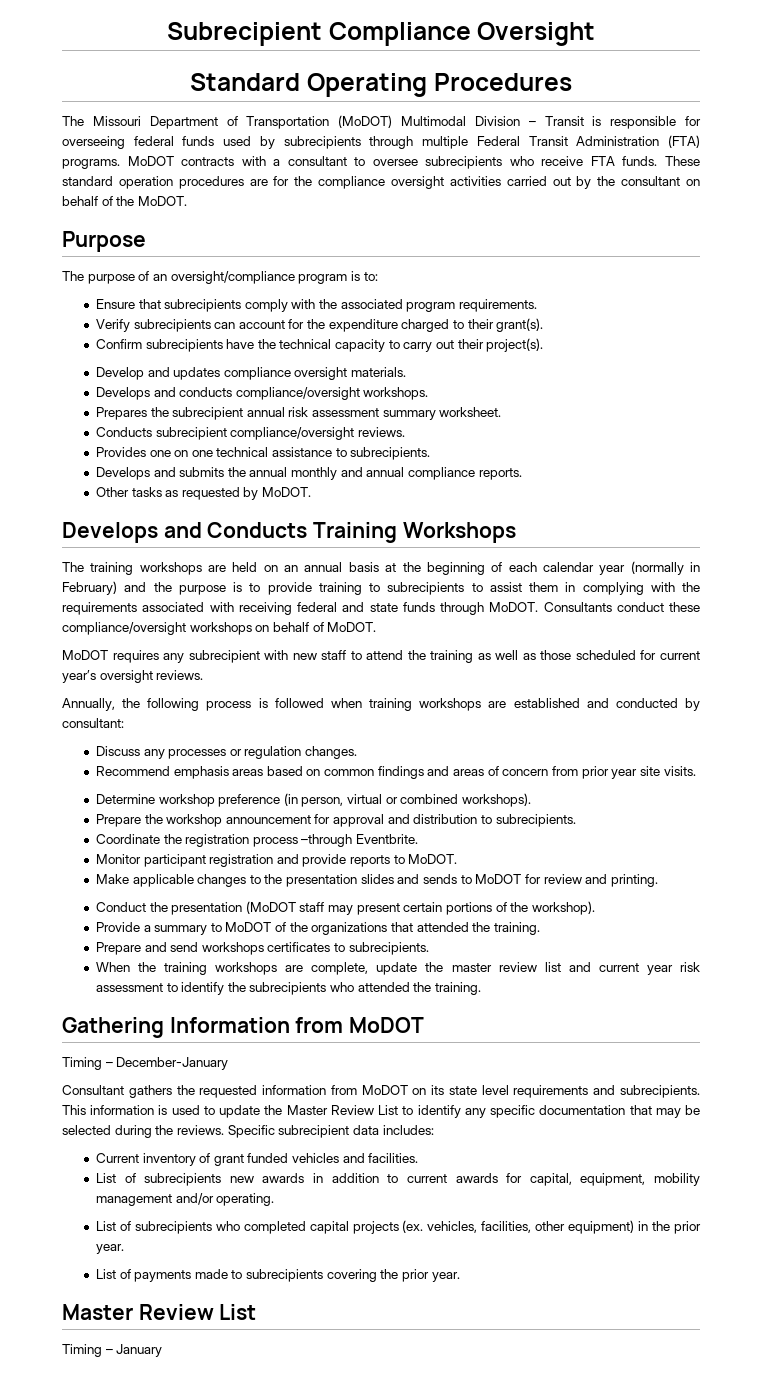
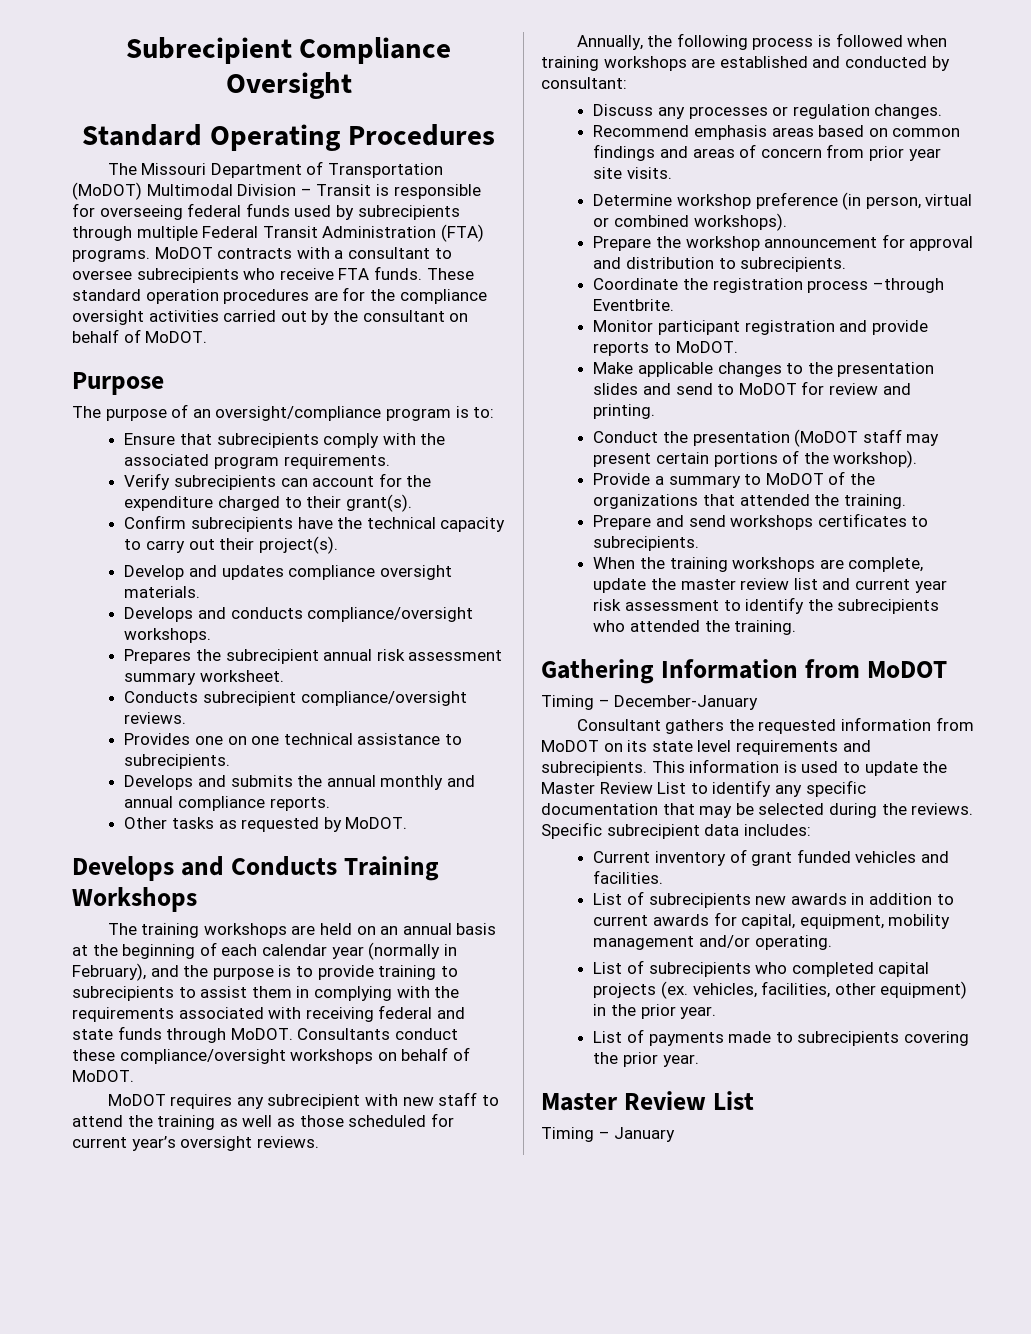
[116,196,135,206] the -> (141, 336) none
[62,581,117,595] February) -> [72,963,146,981] February),
[423,874,458,884] sends -> [675,383,713,395] send

